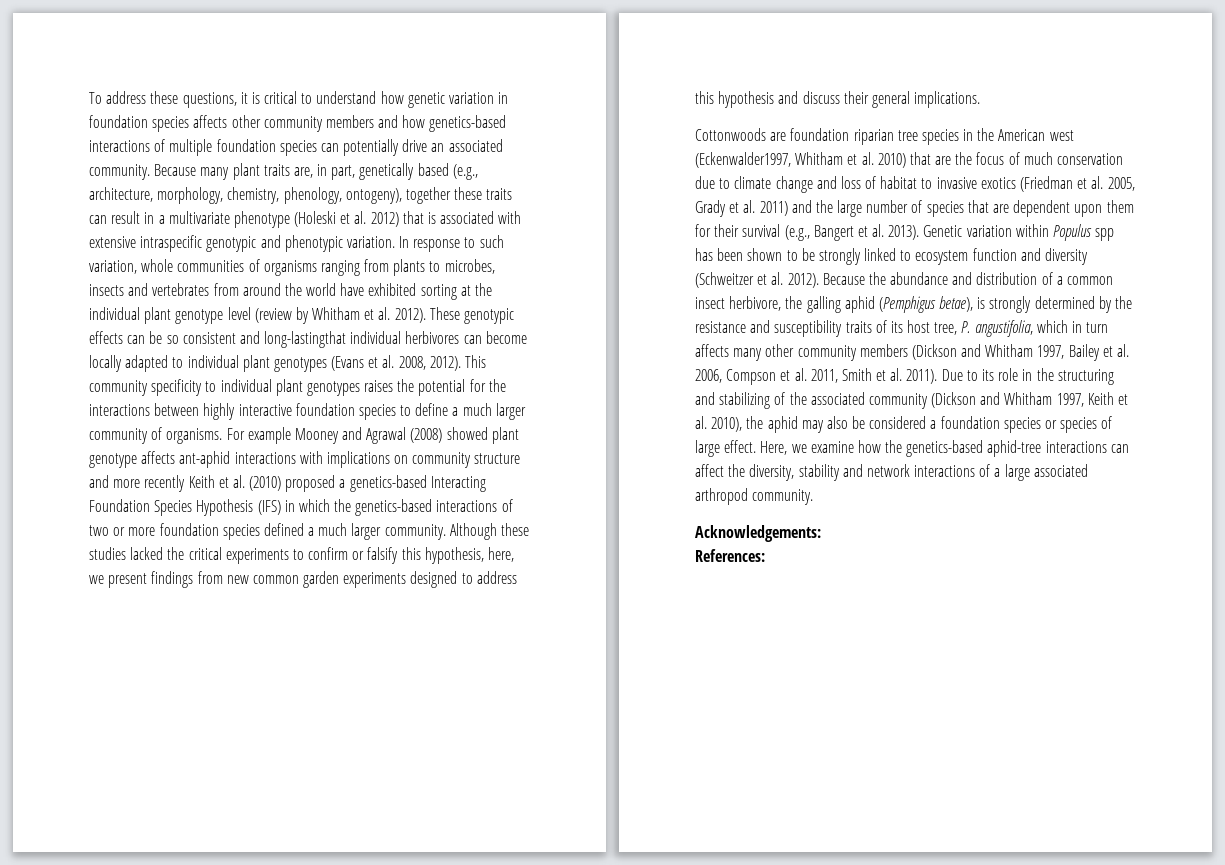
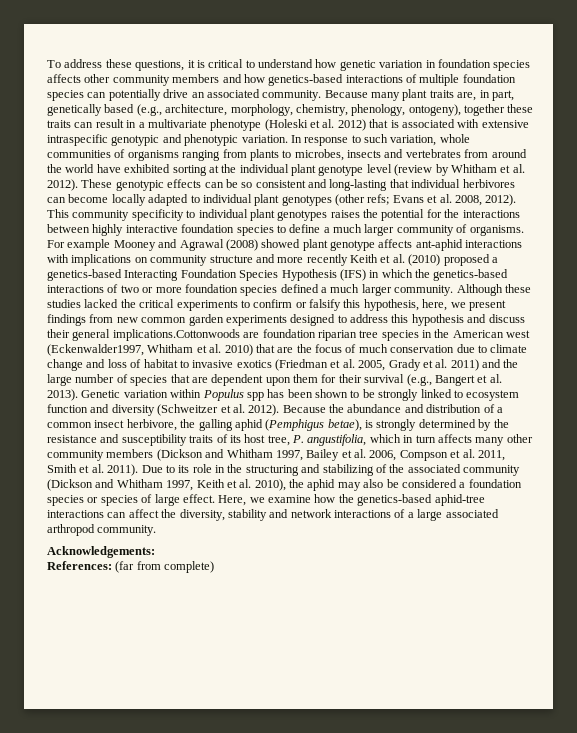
[264,331,347,348] long-lastingthat -> [329,179,409,191] long-lasting that
[331,356,365,371] (Evans -> [335,194,424,206] (other refs; Evans
[914,91,981,108] [695,128,766,141] implications. // Cottonwoods -> [112,329,240,341] implications.Cottonwoods
(765, 555) none -> [115,561,215,573] (far from complete)

